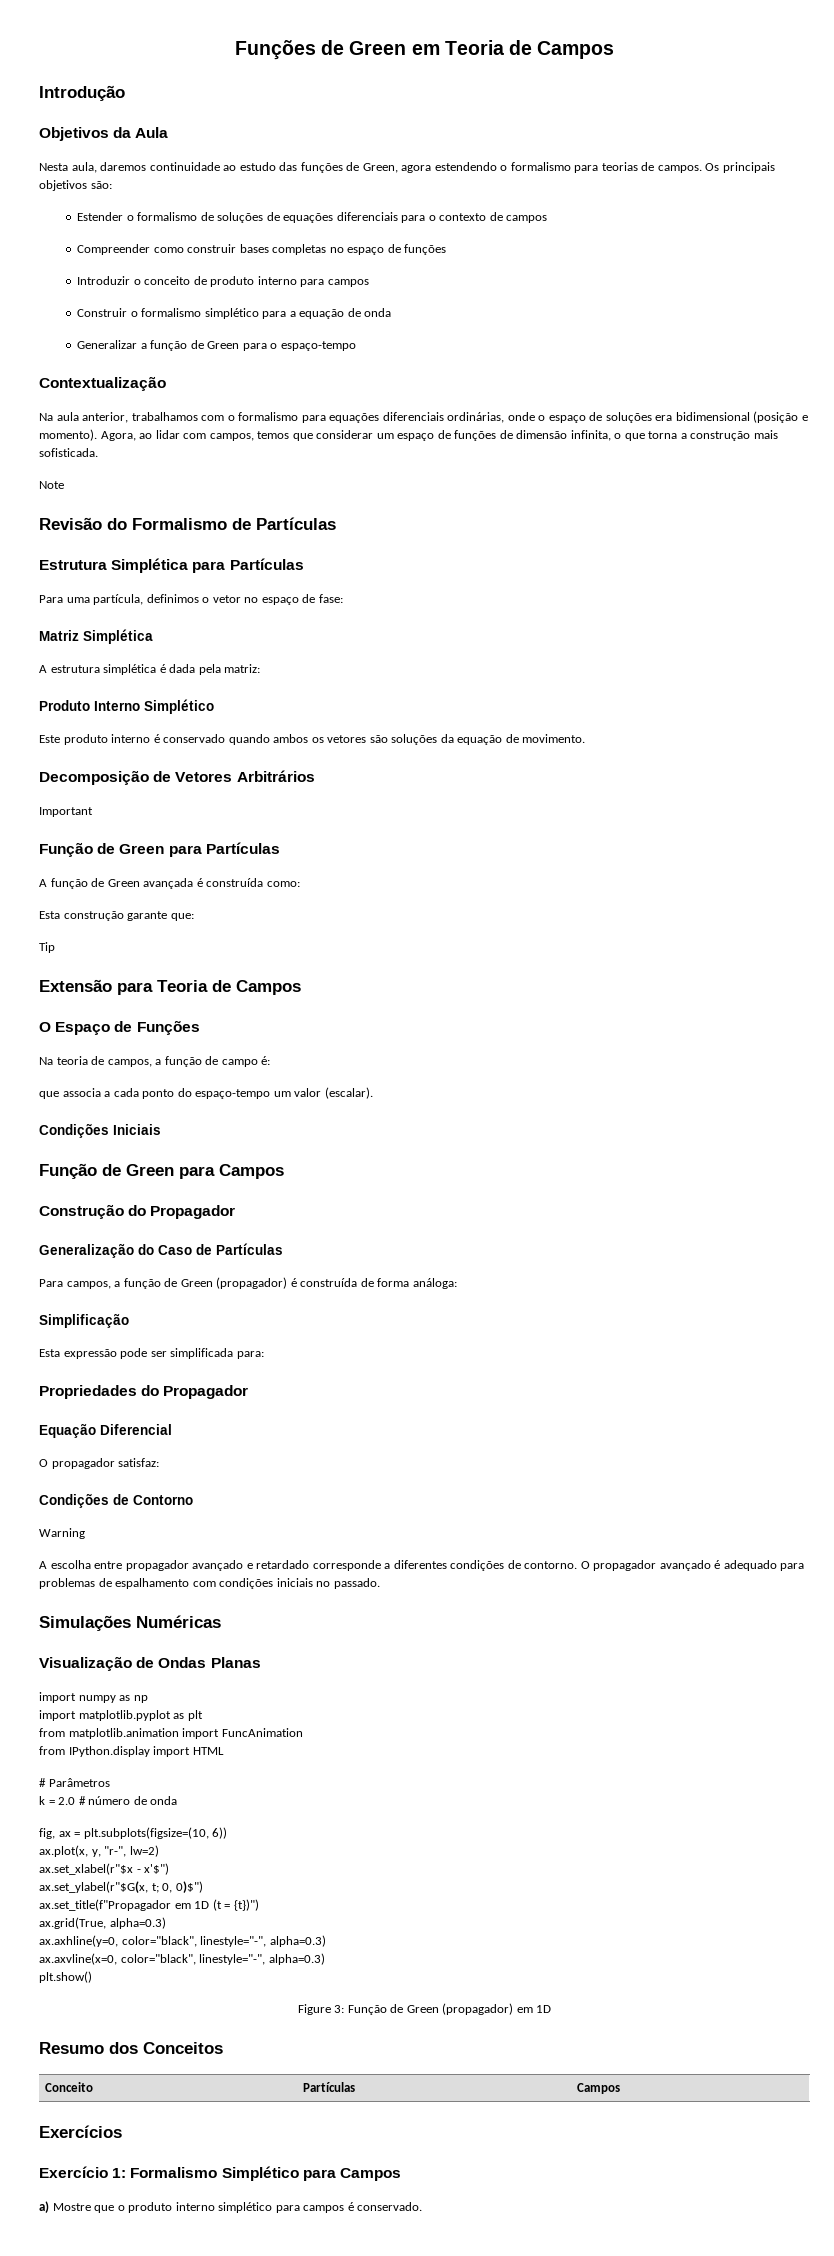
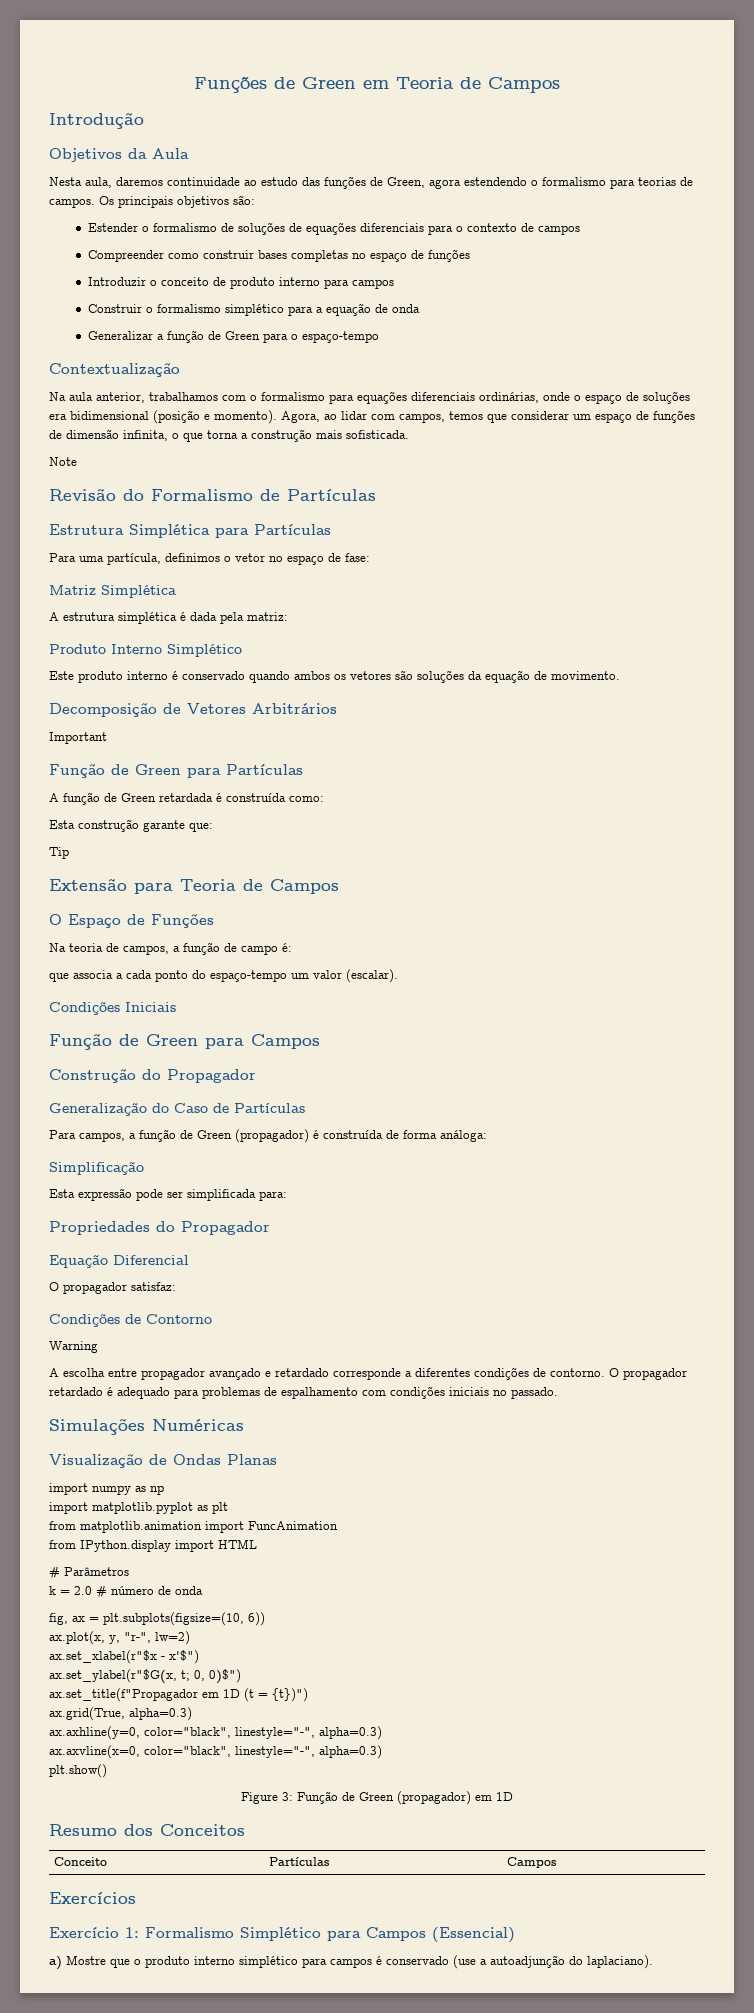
[143,878,194,889] avançada -> [159,793,213,802] retardada
[659,1560,711,1571] avançado -> [49,1387,103,1396] retardado
(401, 2174) none -> [432,1927,515,1943] (Essencial)
[357,2202,423,2211] conservado. -> [386,1955,653,1969] conservado (use a autoadjunção do laplaciano).

